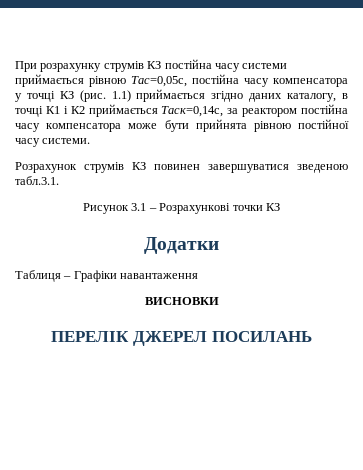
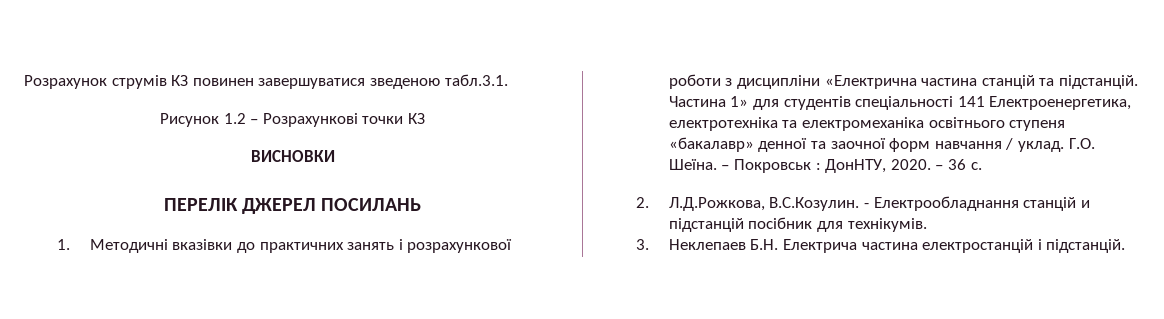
[15,59,288,72] [15,74,348,87] [15,89,348,102] [15,104,348,117] [15,119,349,132] [15,138,91,147] При розрахунку струмів КЗ постійна часу системи приймається рівною Тас=0,05с, постійна часу компенсатора у точці КЗ (рис. 1.1) приймається згідно даних каталогу, в точці К1 і К2 приймається Таск=0,14с, за реактором постійна часу компенсатора може бути прийнята рівною постійної часу системи. // -> (24, 82) none
[131,203,147,211] 3.1 -> [223,113,246,124] 1.2
[144,237,219,254] [15,270,199,282] // Додатки // Таблиця – Графіки навантаження -> (425, 118) none
(312, 336) none -> [56,239,513,253] [668,74,1138,89] [668,96,1132,110] [668,117,1066,131] [668,137,1095,152] [668,159,982,173] [635,196,1090,211] [668,217,927,232] [635,239,1126,253] // 1. Методичні вказівки до практичних занять і розрахункової роботи з дисципліни «Електрична частина станцій та підстанцій. Частина 1» для студентів спеціальності 141 Електроенергетика, електротехніка та електромеханіка освітнього ступеня «бакалавр» денної та заочної форм навчання / уклад. Г.О. Шеїна. – Покровськ : ДонНТУ, 2020. – 36 с. // 2. Л.Д.Рожкова, В.С.Козулин. - Електрообладнання станцій и підстанцій посібник для технікумів. // 3. Неклепаев Б.Н. Електрича частина електростанцій і підстанцій.

